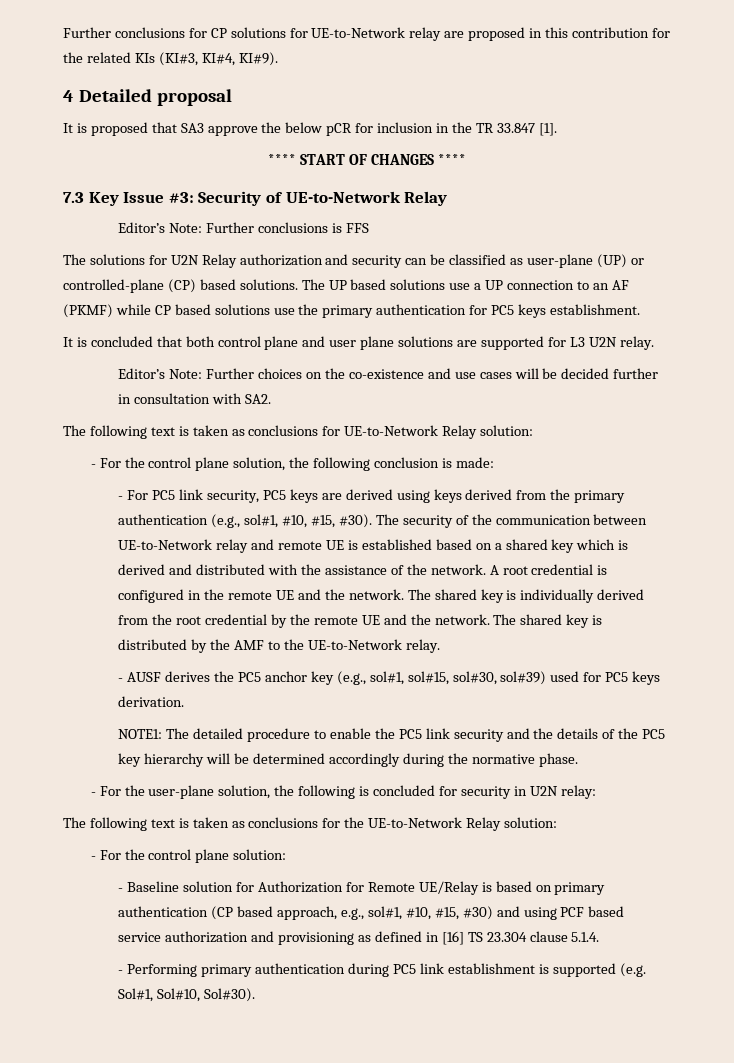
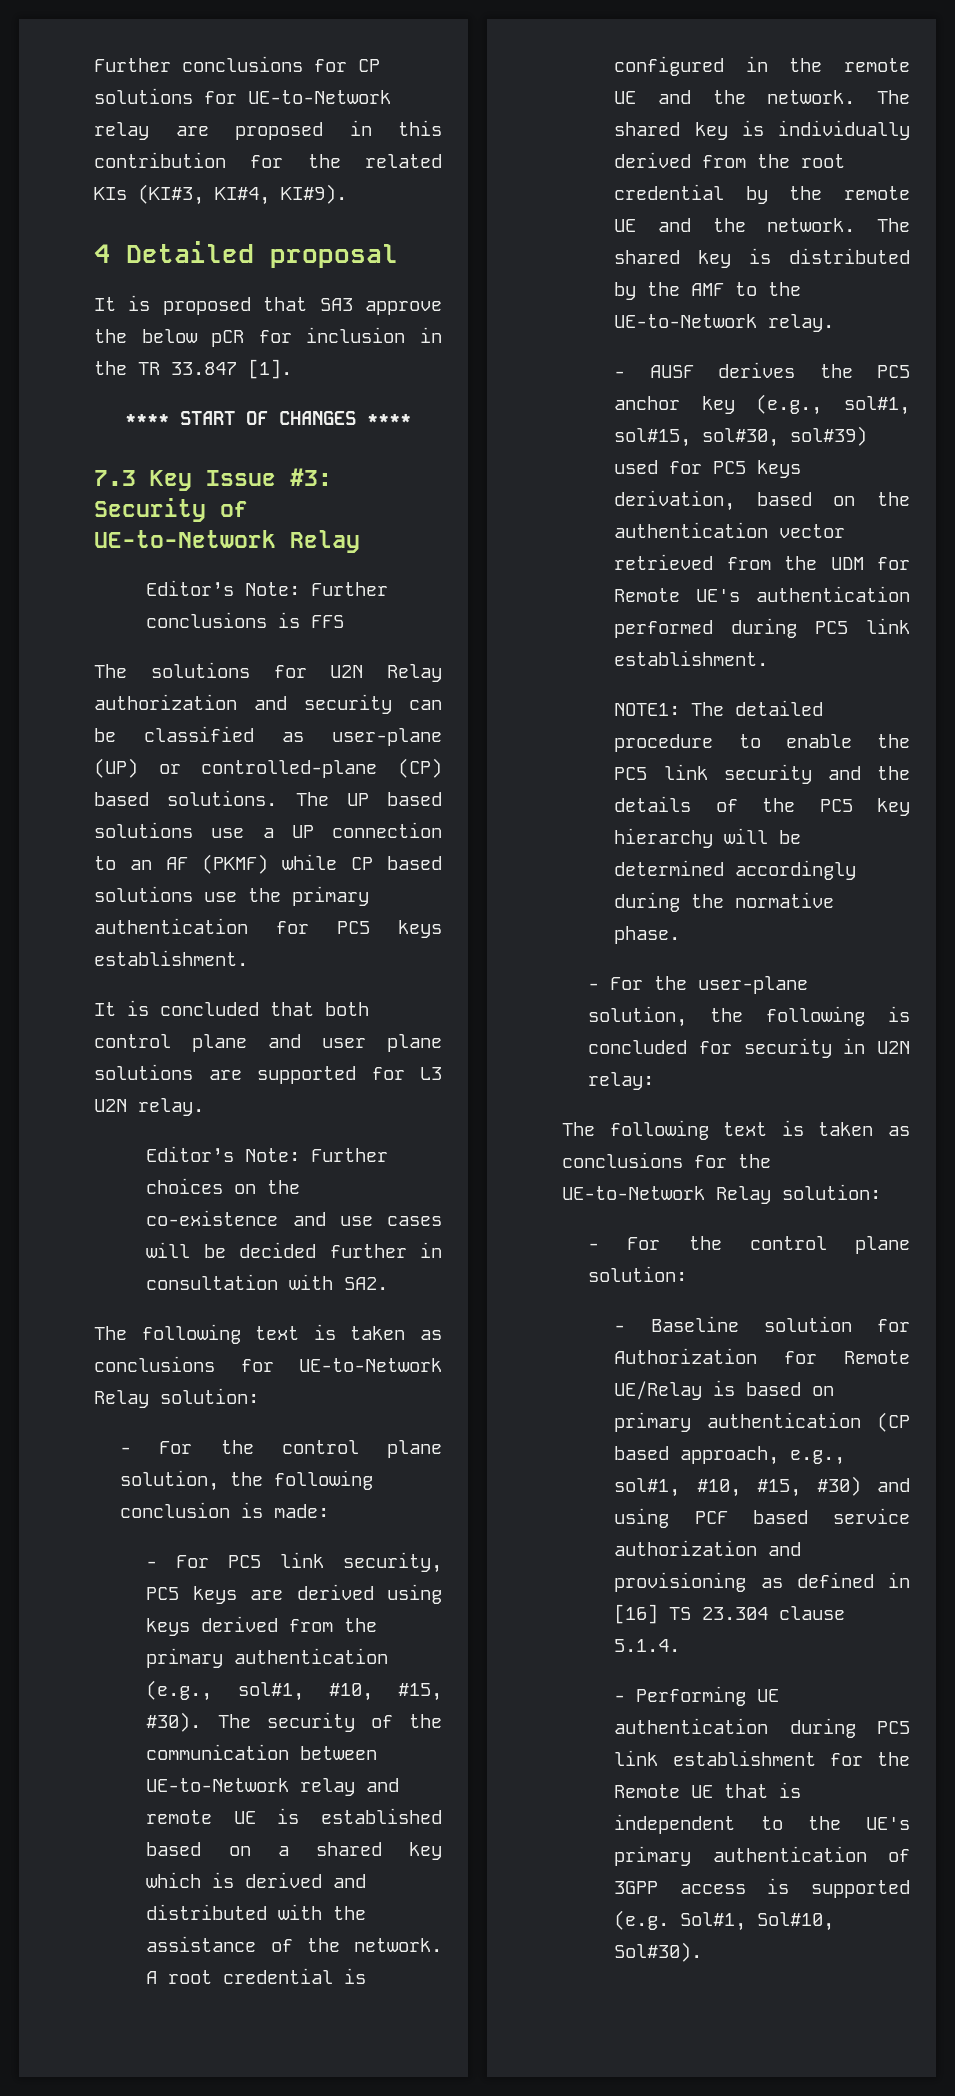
[118,696,185,707] derivation. -> [614,490,910,511] [614,522,846,538] [614,554,910,570] [614,586,910,602] [614,618,910,638] [614,650,769,666] derivation, based on the authentication vector retrieved from the UDM for Remote UE's authentication performed during PC5 link establishment.
[201,964,253,977] primary -> [757,1689,780,1702] UE
(535, 968) none -> [829,1752,910,1766] [614,1782,802,1798] [614,1814,910,1834] [614,1846,910,1866] [614,1881,746,1894] for the Remote UE that is independent to the UE's primary authentication of 3GPP access

